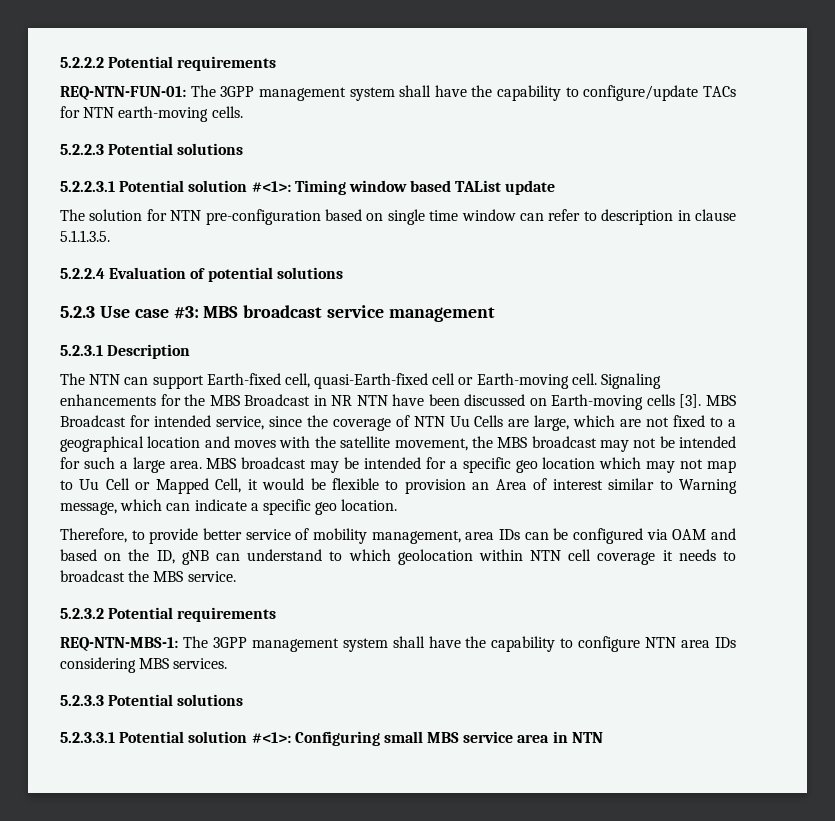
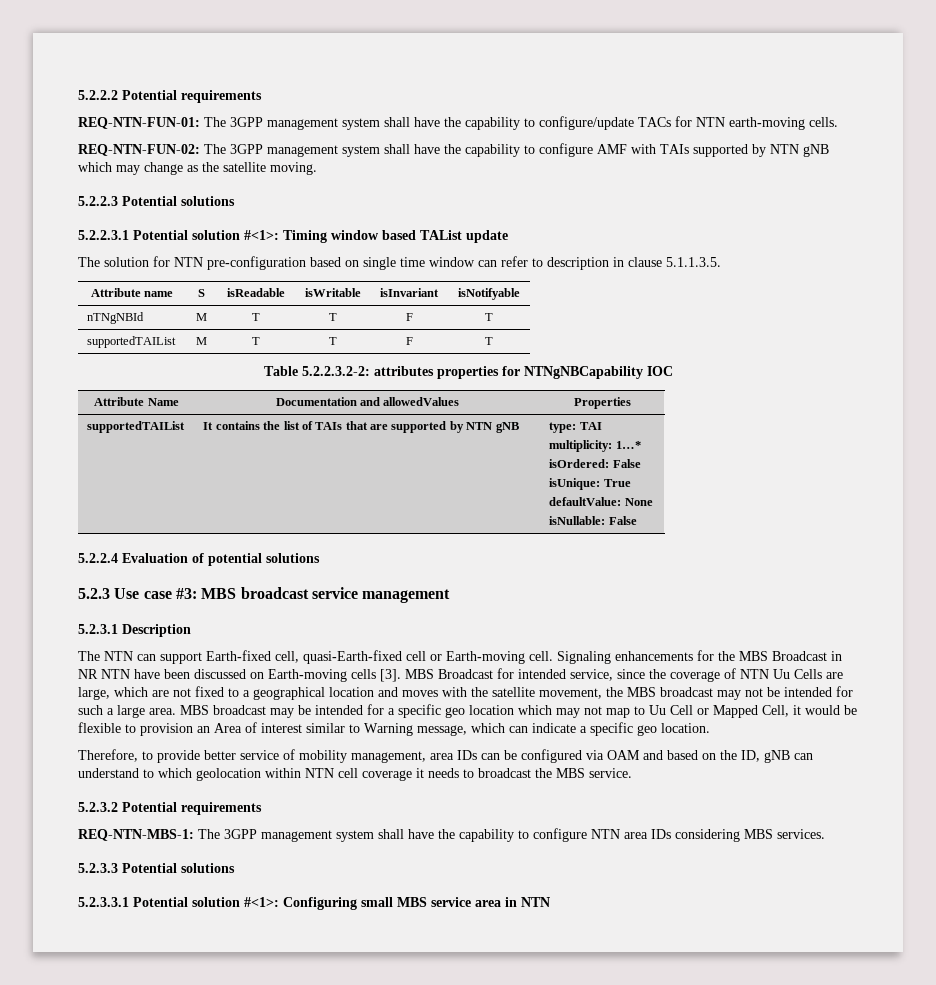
(243, 112) none -> [78,143,829,157] [78,162,317,175] // REQ-NTN-FUN-02: The 3GPP management system shall have the capability to configure AMF with TAIs supported by NTN gNB which may change as the satellite moving.
(110, 236) none -> [90,288,174,297] [197,289,205,297] [226,288,285,297] [304,288,361,297] [380,288,439,297] [457,288,520,300] [87,312,145,324] [195,313,207,321] [251,313,260,321] [328,313,337,321] [405,313,413,321] [484,313,493,321] [87,336,177,348] [195,337,207,345] [251,337,260,345] [328,337,337,345] [405,337,413,345] [484,337,493,345] [263,366,673,379] [94,397,179,406] [275,397,460,406] [574,397,631,409] [87,421,186,433] [203,421,519,433] [549,422,602,433] [549,440,641,452] [549,459,641,468] [549,478,631,490] [549,497,653,506] [549,516,637,525] // Attribute name | S | isReadable | isWritable | isInvariant | isNotifyable // nTNgNBId | M | T | T | F | T // supportedTAIList | M | T | T | F | T // Table 5.2.2.3.2-2: attributes properties for NTNgNBCapability IOC // Attribute Name | Documentation and allowedValues | Properties // supportedTAIList | It contains the list of TAIs that are supported by NTN gNB | type: TAI // multiplicity: 1…* // isOrdered: False // isUnique: True // defaultValue: None // isNullable: False

